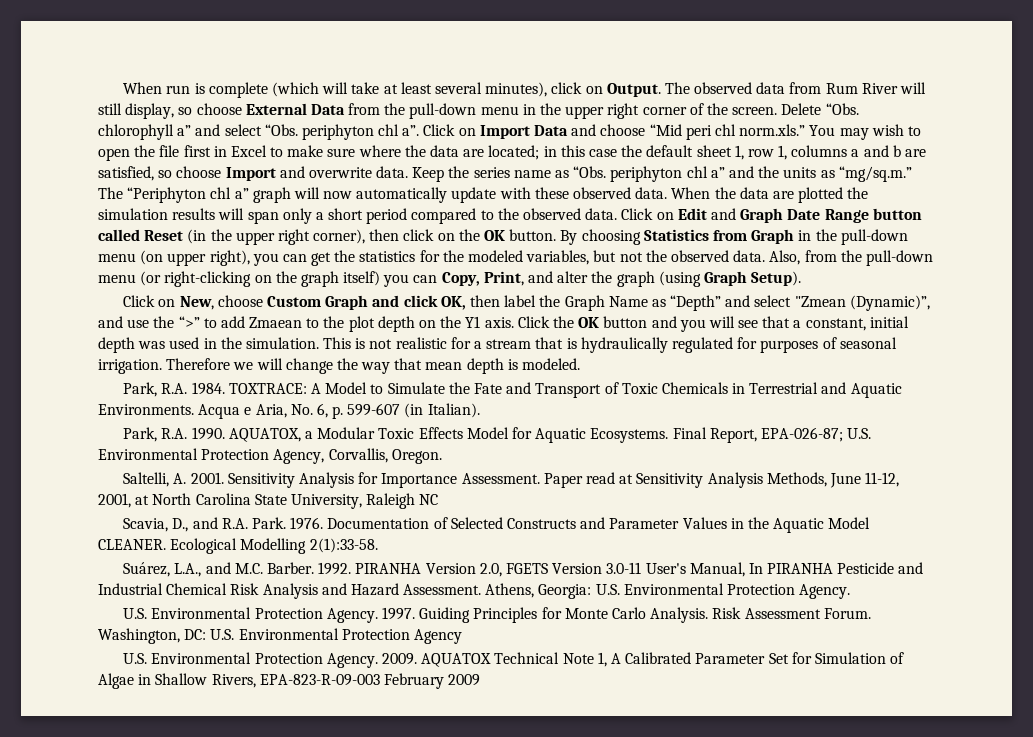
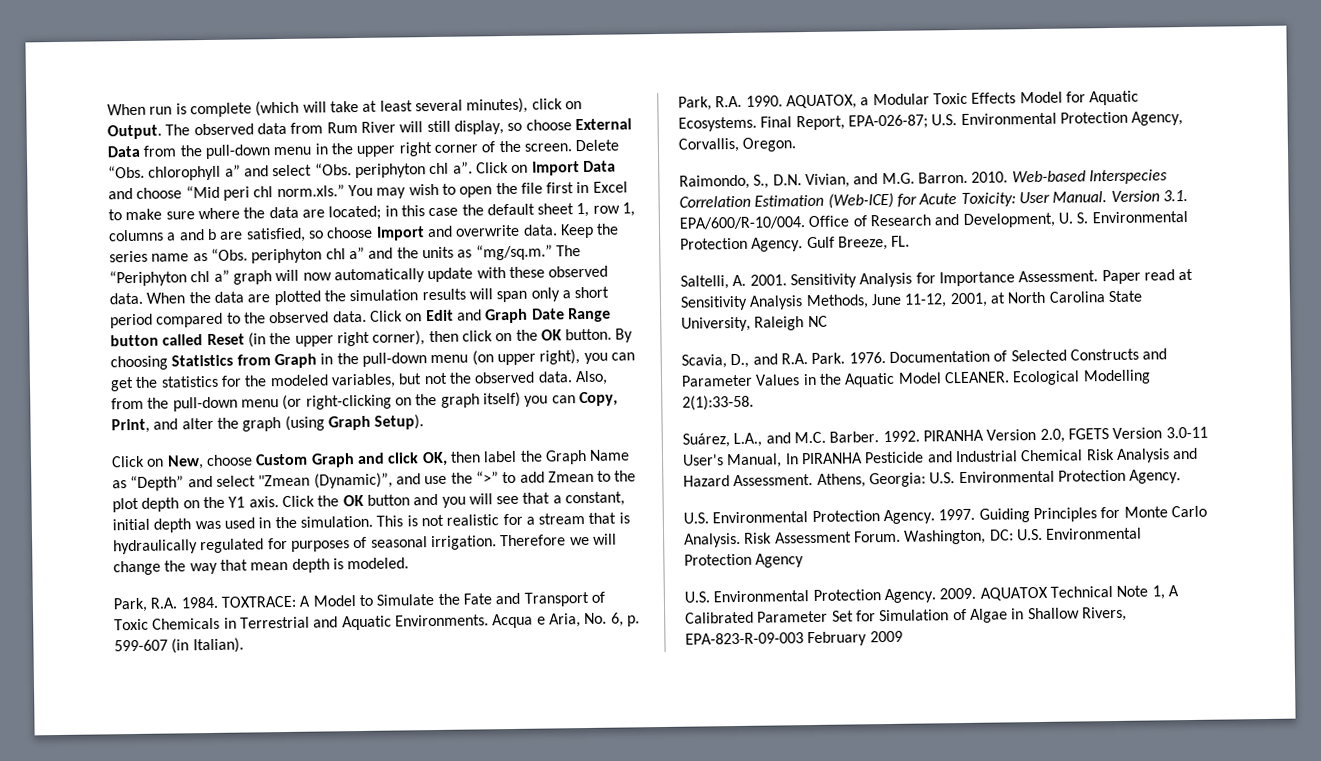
[249,317,303,328] Zmaean -> [547,470,594,483] Zmean
(442, 456) none -> [679,169,1168,190] [679,189,1188,209] [679,210,1188,230] [680,235,911,252] // Raimondo, S., D.N. Vivian, and M.G. Barron. 2010. Web-based Interspecies Correlation Estimation (Web-ICE) for Acute Toxicity: User Manual. Version 3.1. EPA/600/R-10/004. Office of Research and Development, U. S. Environmental Protection Agency. Gulf Breeze, FL.

